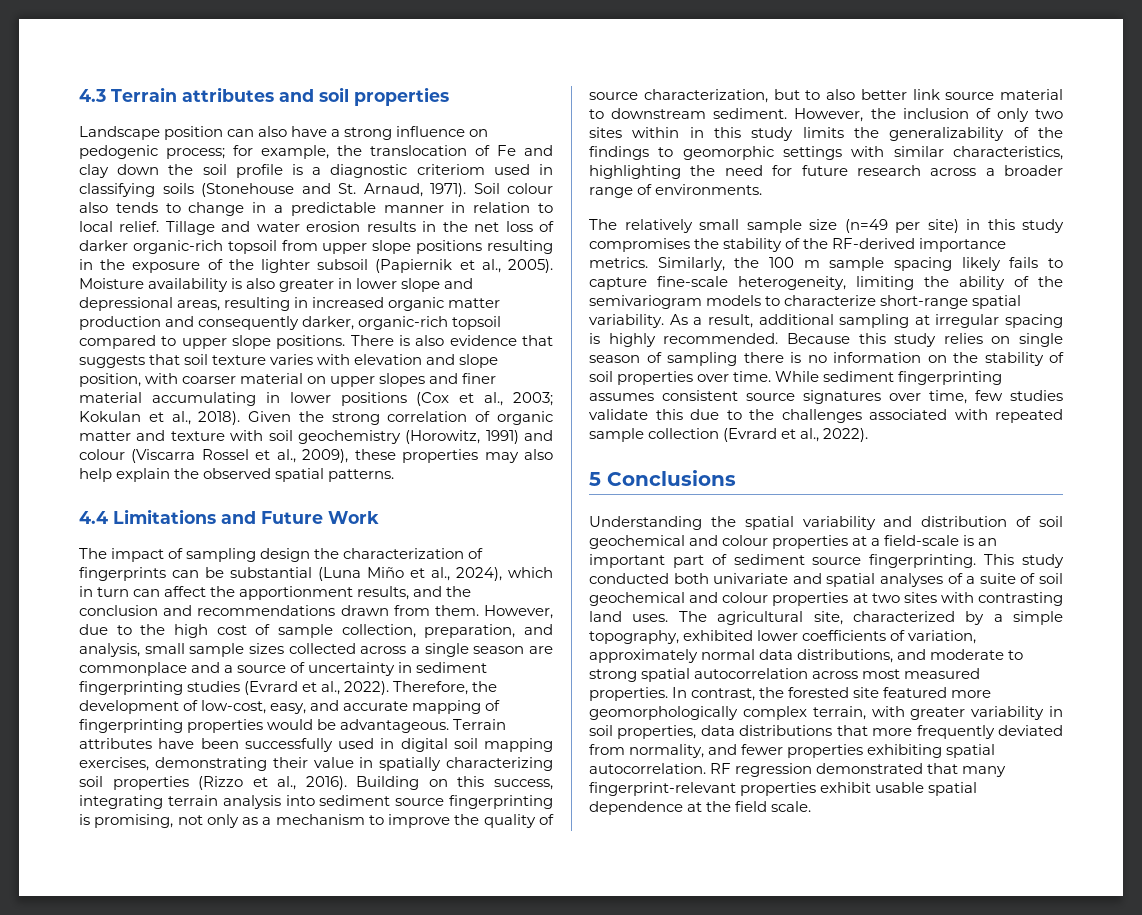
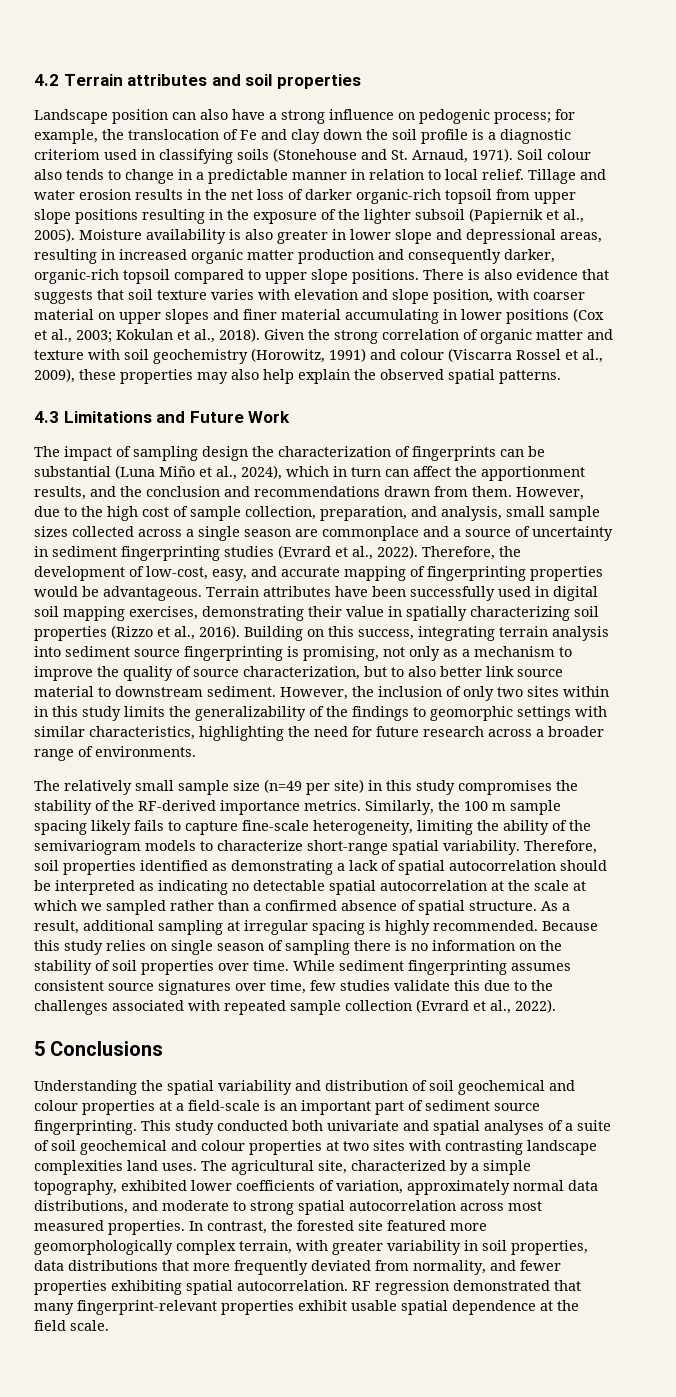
[79,89,106,102] 4.3 -> [34,74,59,86] 4.2
[79,511,108,524] 4.4 -> [34,411,59,423] 4.3
(664, 321) none -> [524,840,597,854] [34,860,607,875] [34,880,586,895] [34,900,537,915] Therefore, soil properties identified as demonstrating a lack of spatial autocorrelation should be interpreted as indicating no detectable spatial autocorrelation at the scale at which we sampled rather than a confirmed absence of spatial structure.
(1063, 599) none -> [527,1140,597,1155] [34,1160,123,1175] landscape complexities

